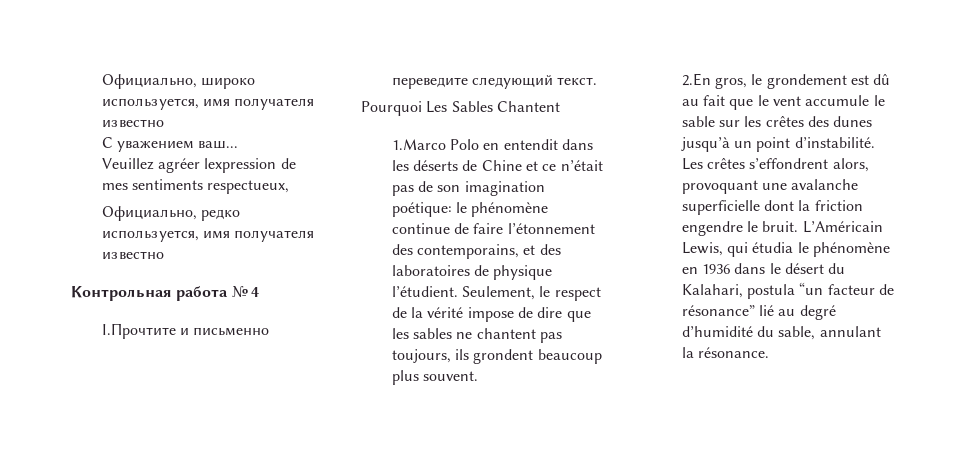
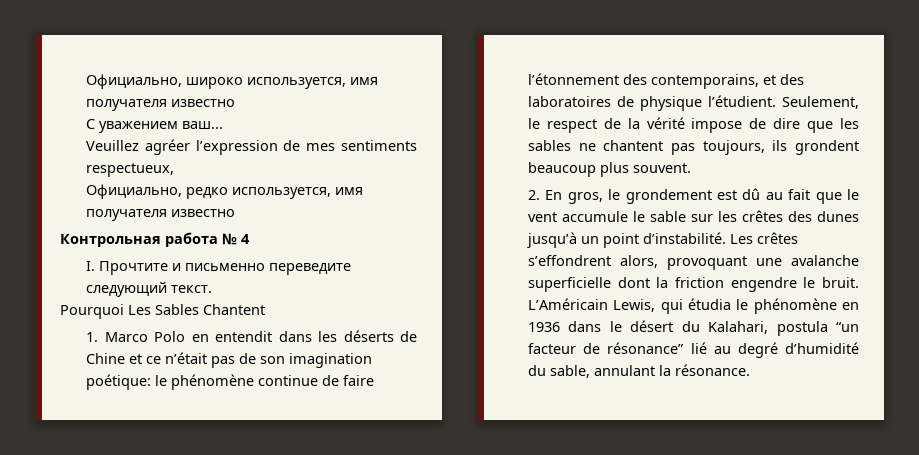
[204,158,277,173] lexpression -> [195,140,278,155] l’expression
[101,323,176,339] I.Прочтите -> [86,261,169,275] I. Прочтите
[391,139,446,150] 1.Marco -> [86,332,148,342] 1. Marco
[681,73,711,86] 2.En -> [528,190,563,200] 2. En

